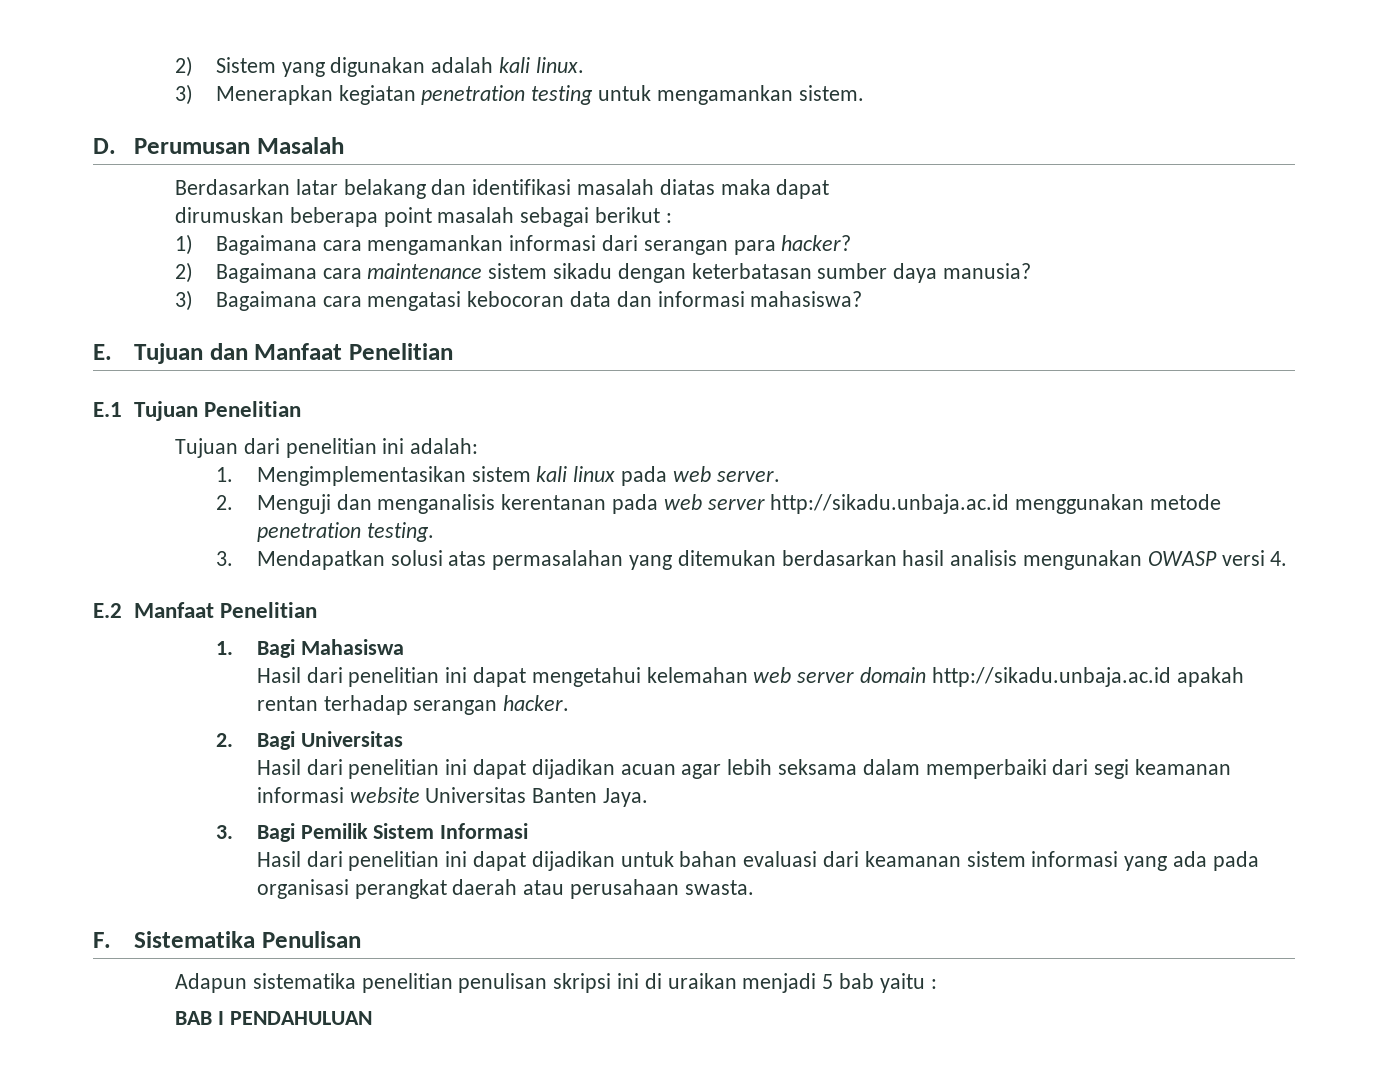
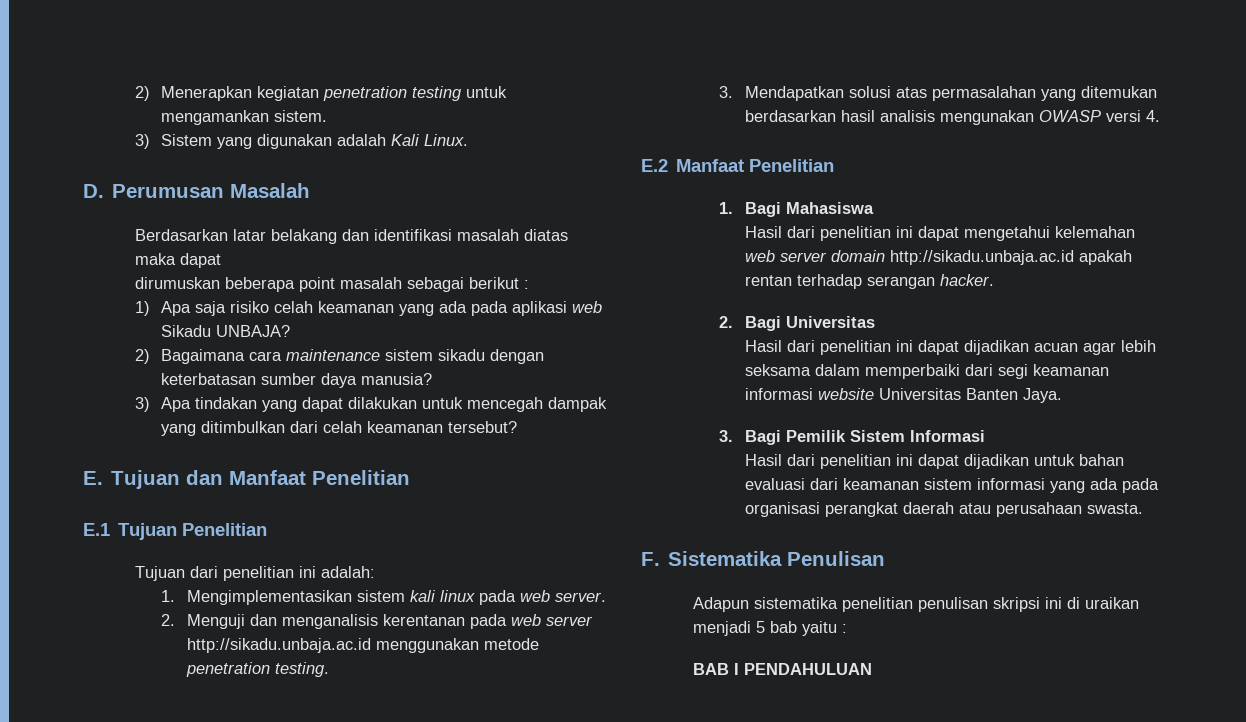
[174,56,584,77] [174,84,193,105] 2) Sistem yang digunakan adalah kali linux. // 3) -> [134,86,150,101] 2)
(864, 93) none -> [134,134,468,149] // 3) Sistem yang digunakan adalah Kali Linux.
[215,235,852,255] Bagaimana cara mengamankan informasi dari serangan para hacker? -> [160,301,602,316] [160,325,290,337] Apa saja risiko celah keamanan yang ada pada aplikasi web Sikadu UNBAJA?
[215,291,863,311] Bagaimana cara mengatasi kebocoran data dan informasi mahasiswa? -> [160,397,607,412] [160,421,517,436] Apa tindakan yang dapat dilakukan untuk mencegah dampak yang ditimbulkan dari celah keamanan tersebut?

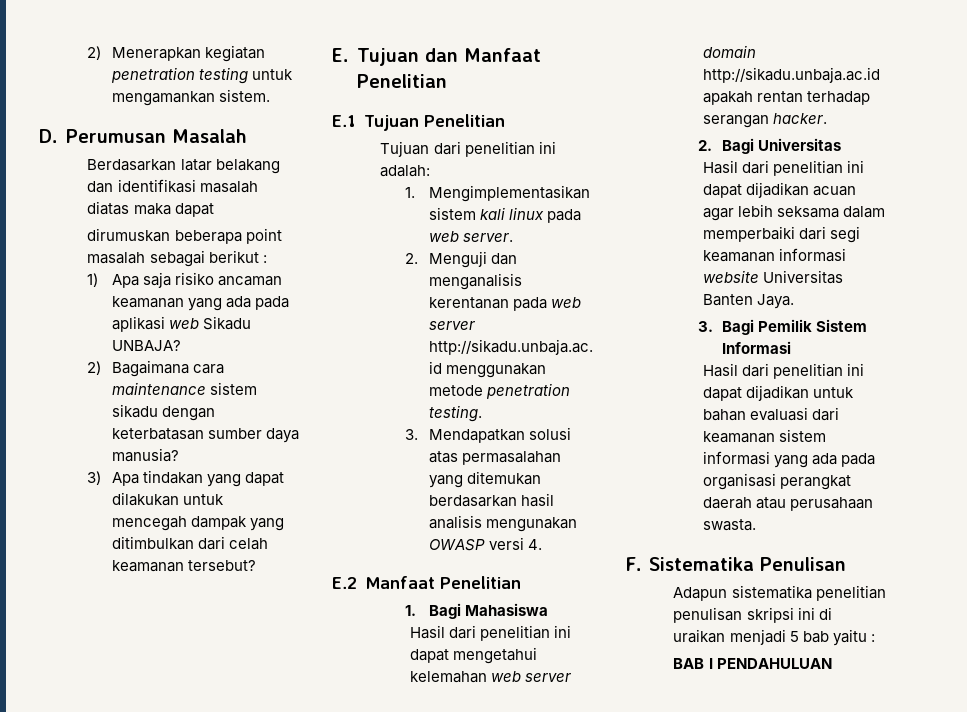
[134,134,468,149] // 3) Sistem yang digunakan adalah Kali Linux. -> (270, 95) none
[273,301,313,313] celah -> [217,276,282,286] ancaman

